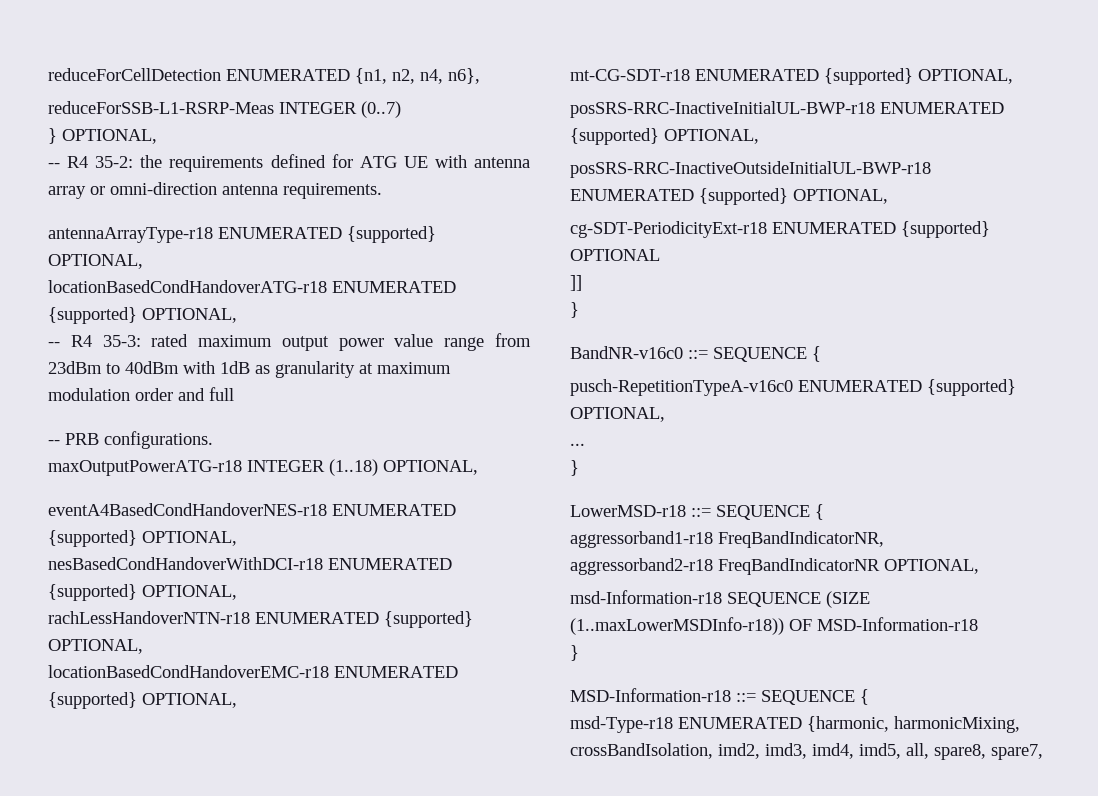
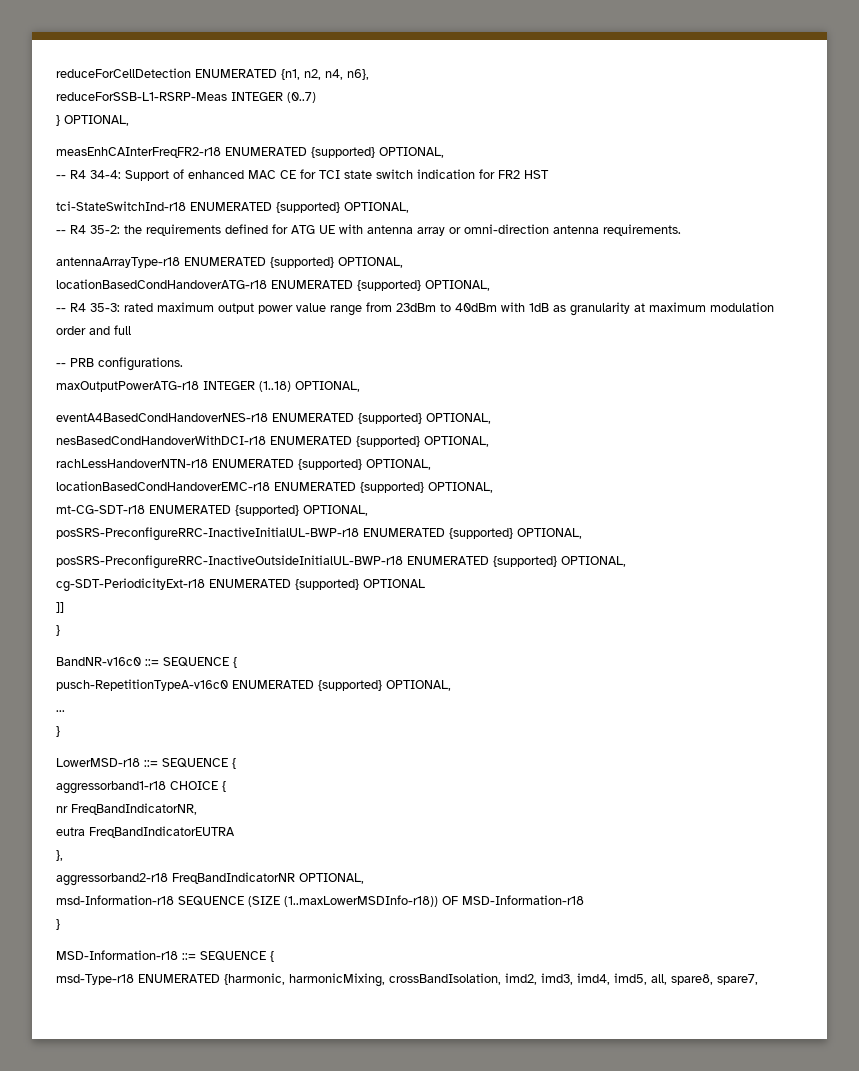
(157, 136) none -> [56,147,444,158] [56,169,549,181] [56,201,409,213] // measEnhCAInterFreqFR2-r18 ENUMERATED {supported} OPTIONAL, // -- R4 34-4: Support of enhanced MAC CE for TCI state switch indication for FR2 HST // tci-StateSwitchInd-r18 ENUMERATED {supported} OPTIONAL,
[570,101,1004,118] [570,128,759,145] [570,161,931,178] posSRS-RRC-InactiveInitialUL-BWP-r18 ENUMERATED {supported} OPTIONAL, // posSRS-RRC-InactiveOutsideInitialUL-BWP-r18 -> [56,527,582,541] [56,555,403,569] posSRS-PreconfigureRRC-InactiveInitialUL-BWP-r18 ENUMERATED {supported} OPTIONAL, // posSRS-PreconfigureRRC-InactiveOutsideInitialUL-BWP-r18
[718,531,884,548] FreqBandIndicatorNR, -> [170,781,226,792] [56,803,197,815] [56,826,235,838] [56,850,63,861] CHOICE { // nr FreqBandIndicatorNR, // eutra FreqBandIndicatorEUTRA // },

